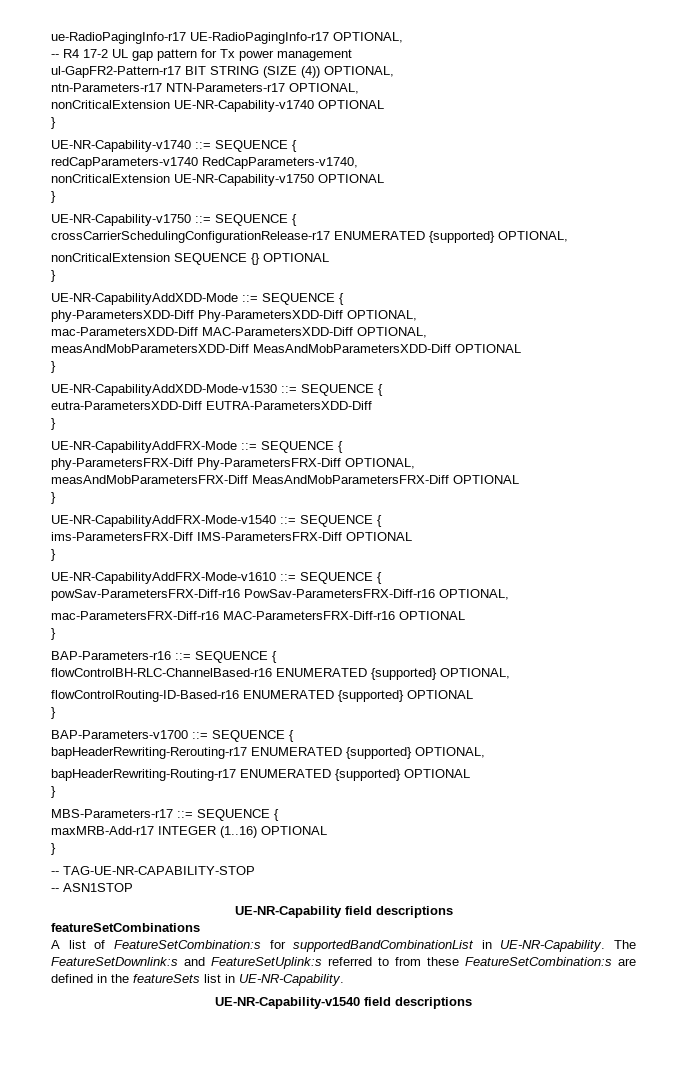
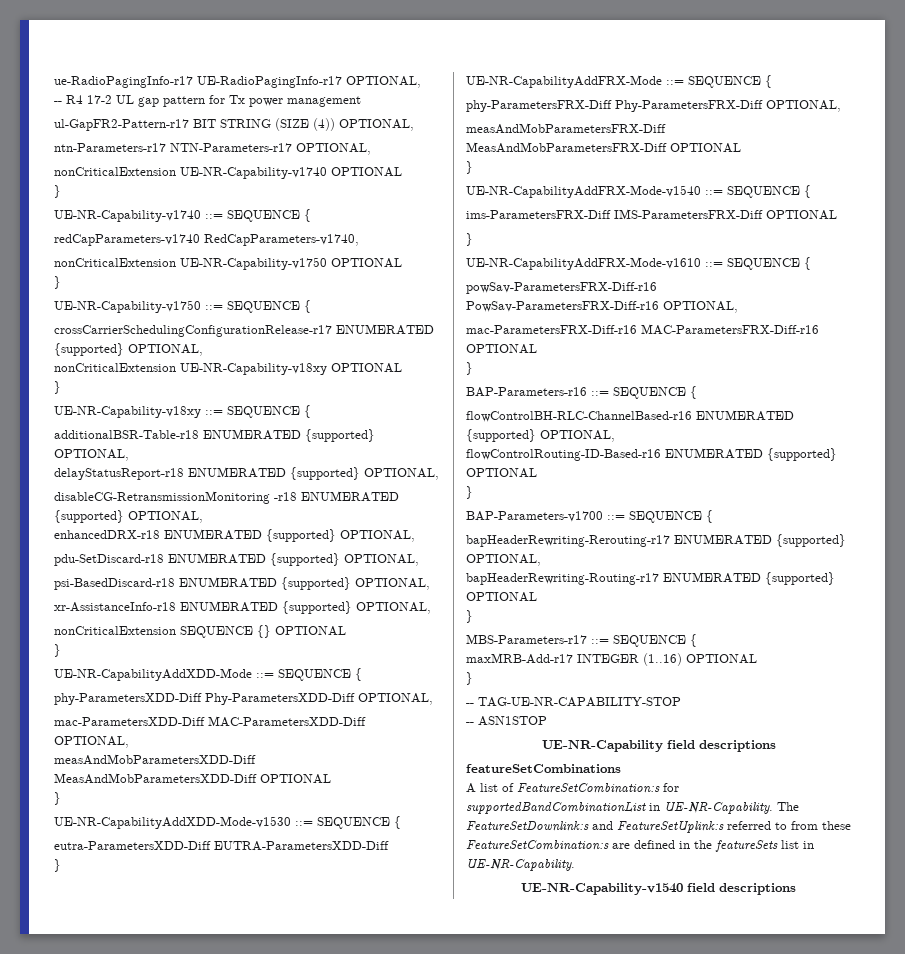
(568, 236) none -> [54,363,402,375] [54,381,61,394] [54,405,311,418] [54,429,375,442] [54,449,129,461] [54,467,439,480] [54,491,399,504] [54,510,203,523] [54,529,415,542] [54,553,419,566] [54,577,430,590] [54,601,431,614] // nonCriticalExtension UE-NR-Capability-v18xy OPTIONAL // } // UE-NR-Capability-v18xy ::= SEQUENCE { // additionalBSR-Table-r18 ENUMERATED {supported} OPTIONAL, // delayStatusReport-r18 ENUMERATED {supported} OPTIONAL, // disableCG-RetransmissionMonitoring -r18 ENUMERATED {supported} OPTIONAL, // enhancedDRX-r18 ENUMERATED {supported} OPTIONAL, // pdu-SetDiscard-r18 ENUMERATED {supported} OPTIONAL, // psi-BasedDiscard-r18 ENUMERATED {supported} OPTIONAL, // xr-AssistanceInfo-r18 ENUMERATED {supported} OPTIONAL,

